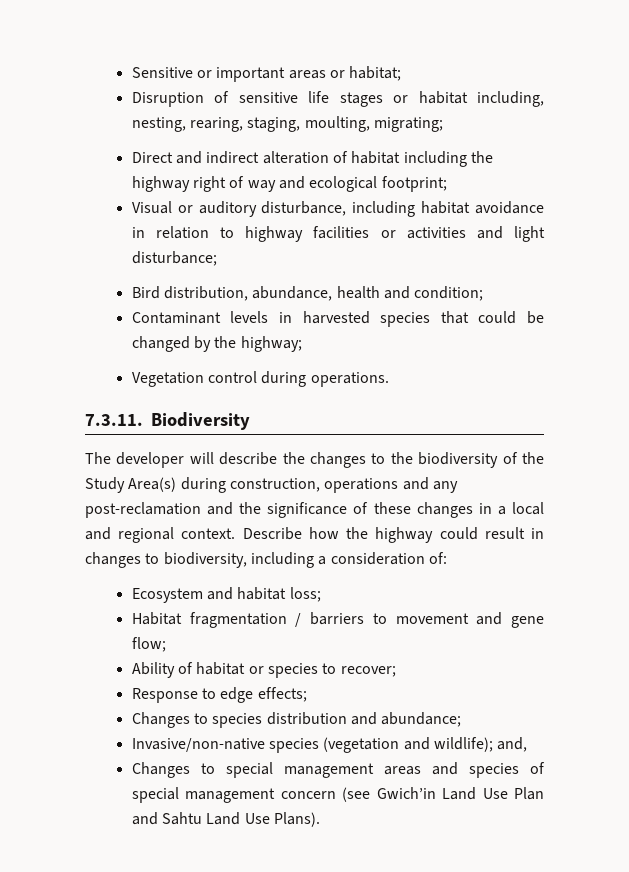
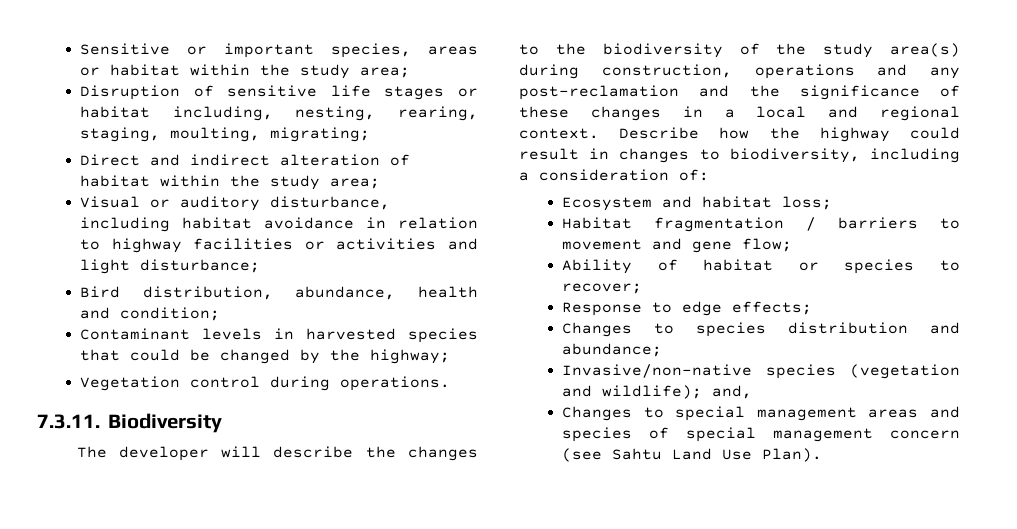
(286, 74) none -> [330,43,411,58] species,
[349,66,402,81] habitat; -> [109,64,410,79] habitat within the study area;
[403,151,494,167] [131,176,447,192] including the highway right of way and ecological footprint; -> [159,175,380,190] within the study area;
[85,477,177,493] Study Area(s) -> [823,43,960,58] study area(s)
[376,787,544,800] [131,812,158,825] Gwich’in Land Use Plan and -> (602, 455) none
[274,812,321,827] Plans). -> [761,448,822,462] Plan).

